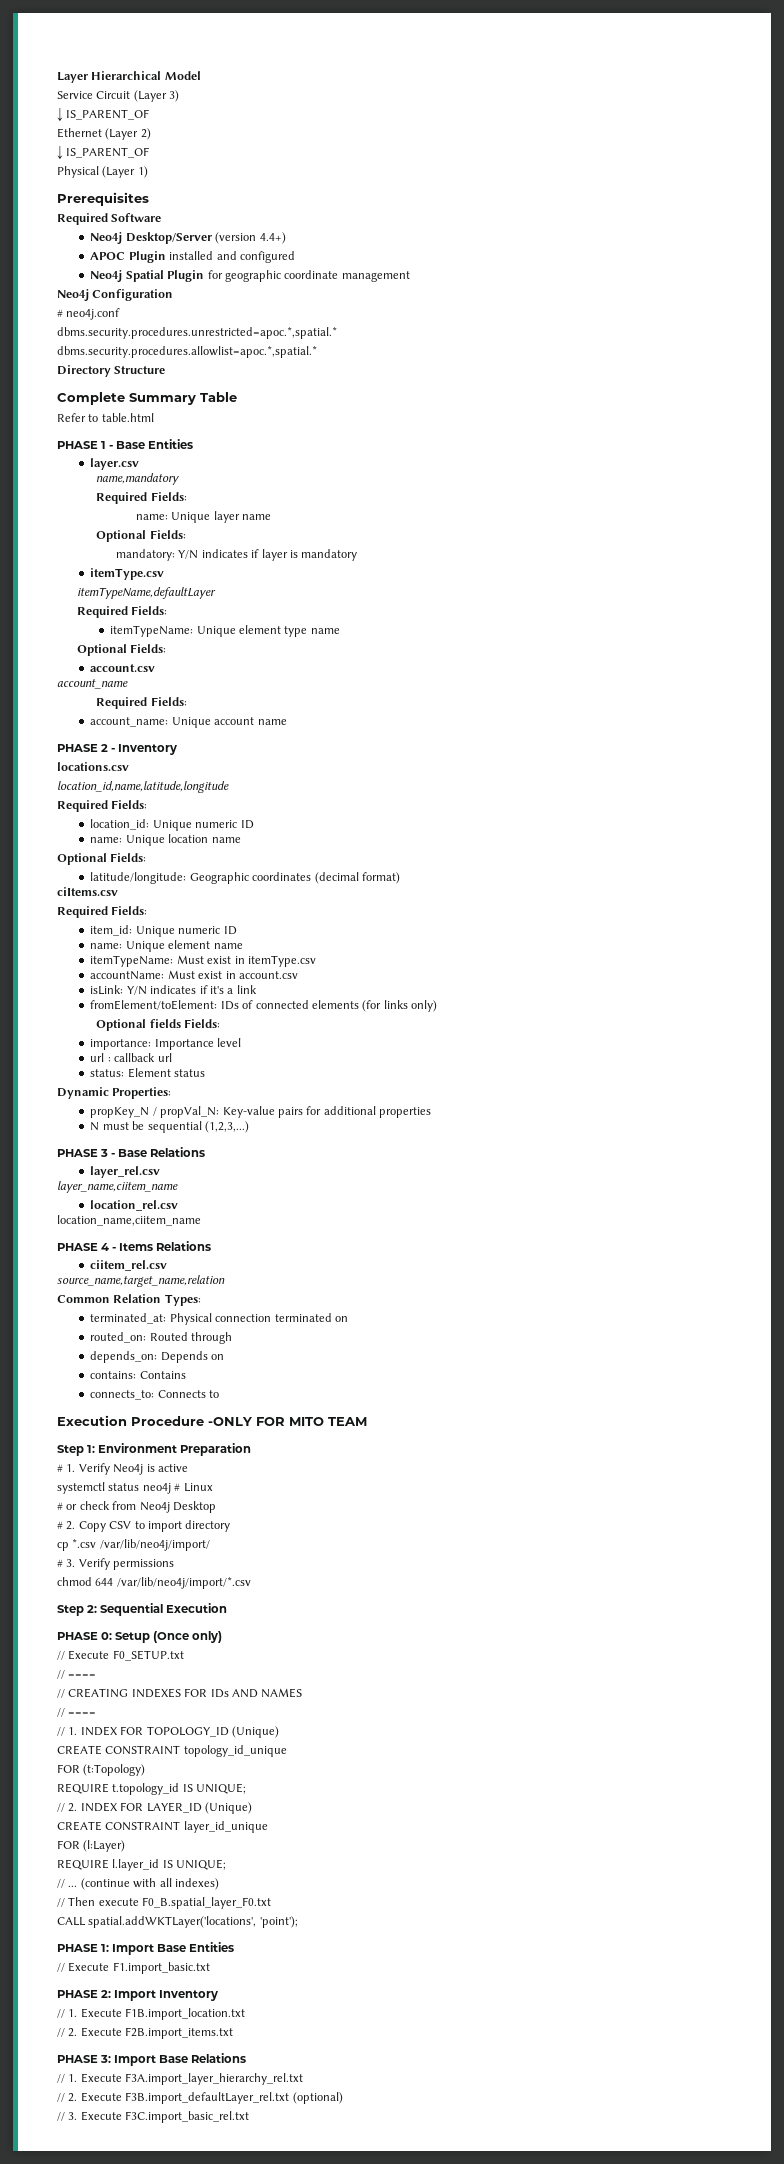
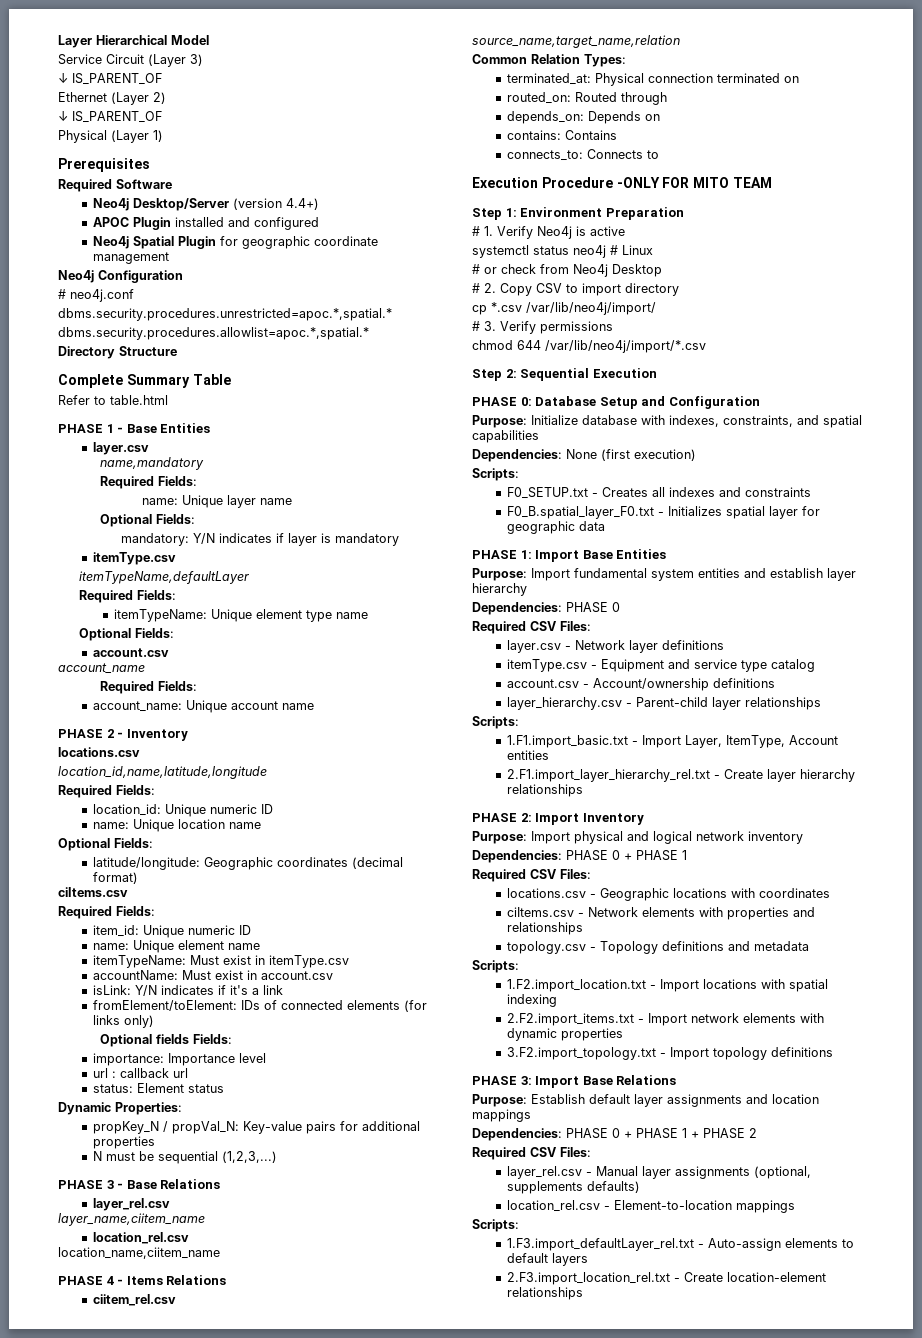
[115,1631,223,1643] [57,1650,184,1661] [57,1670,97,1679] [57,1688,303,1698] [57,1708,97,1717] [57,1726,279,1738] [57,1745,287,1757] [57,1764,146,1776] [57,1783,247,1795] [57,1802,252,1814] [57,1821,268,1833] [57,1840,126,1852] [57,1859,227,1871] [57,1878,219,1890] [57,1897,272,1909] [57,1916,298,1928] Setup (Once only) // // Execute F0_SETUP.txt // // ==== // // CREATING INDEXES FOR IDs AND NAMES // // ==== // // 1. INDEX FOR TOPOLOGY_ID (Unique) // CREATE CONSTRAINT topology_id_unique // FOR (t:Topology) // REQUIRE t.topology_id IS UNIQUE; // // 2. INDEX FOR LAYER_ID (Unique) // CREATE CONSTRAINT layer_id_unique // FOR (l:Layer) // REQUIRE l.layer_id IS UNIQUE; // // ... (continue with all indexes) // // Then execute F0_B.spatial_layer_F0.txt // CALL spatial.addWKTLayer('locations', 'point'); -> [535,396,760,409] [472,415,862,428] [472,430,539,443] [472,449,696,462] [472,468,519,481] [506,487,811,499] [506,506,820,519] [506,521,605,534] Database Setup and Configuration // Purpose: Initialize database with indexes, constraints, and spatial capabilities // Dependencies: None (first execution) // Scripts: // F0_SETUP.txt - Creates all indexes and constraints // F0_B.spatial_layer_F0.txt - Initializes spatial layer for geographic data
[57,1962,210,1974] [57,1990,219,2001] [57,2008,246,2020] [57,2027,234,2039] // Execute F1.import_basic.txt // PHASE 2: Import Inventory // // 1. Execute F1B.import_location.txt // // 2. Execute F2B.import_items.txt -> [472,568,856,581] [472,583,527,596] [472,602,620,615] [472,621,591,634] [506,640,724,653] [506,659,815,672] [506,678,775,691] [506,697,821,710] [472,716,519,729] [506,735,838,748] [506,750,549,760] [506,769,855,782] [506,784,583,797] [472,813,644,825] [472,831,803,844] [472,850,687,863] [472,869,591,882] [506,888,830,901] [506,907,815,920] [506,922,583,935] [506,941,809,954] [472,960,519,973] [506,979,828,992] [506,994,557,1007] [506,1013,824,1026] [506,1028,623,1041] [506,1047,833,1060] Purpose: Import fundamental system entities and establish layer hierarchy // Dependencies: PHASE 0 // Required CSV Files: // layer.csv - Network layer definitions // itemType.csv - Equipment and service type catalog // account.csv - Account/ownership definitions // layer_hierarchy.csv - Parent-child layer relationships // Scripts: // 1.F1.import_basic.txt - Import Layer, ItemType, Account entities // 2.F1.import_layer_hierarchy_rel.txt - Create layer hierarchy relationships // PHASE 2: Import Inventory // Purpose: Import physical and logical network inventory // Dependencies: PHASE 0 + PHASE 1 // Required CSV Files: // locations.csv - Geographic locations with coordinates // ciItems.csv - Network elements with properties and relationships // topology.csv - Topology definitions and metadata // Scripts: // 1.F2.import_location.txt - Import locations with spatial indexing // 2.F2.import_items.txt - Import network elements with dynamic properties // 3.F2.import_topology.txt - Import topology definitions
[57,2073,304,2085] [57,2092,343,2104] [57,2111,250,2123] // 1. Execute F3A.import_layer_hierarchy_rel.txt // // 2. Execute F3B.import_defaultLayer_rel.txt (optional) // // 3. Execute F3C.import_basic_rel.txt -> [472,1094,819,1107] [472,1109,531,1122] [472,1128,757,1141] [472,1147,591,1160] [506,1166,811,1179] [506,1181,640,1194] [506,1200,795,1213] [472,1219,519,1232] [506,1238,854,1251] [506,1253,588,1266] [506,1272,826,1285] [506,1287,583,1300] Purpose: Establish default layer assignments and location mappings // Dependencies: PHASE 0 + PHASE 1 + PHASE 2 // Required CSV Files: // layer_rel.csv - Manual layer assignments (optional, supplements defaults) // location_rel.csv - Element-to-location mappings // Scripts: // 1.F3.import_defaultLayer_rel.txt - Auto-assign elements to default layers // 2.F3.import_location_rel.txt - Create location-element relationships

